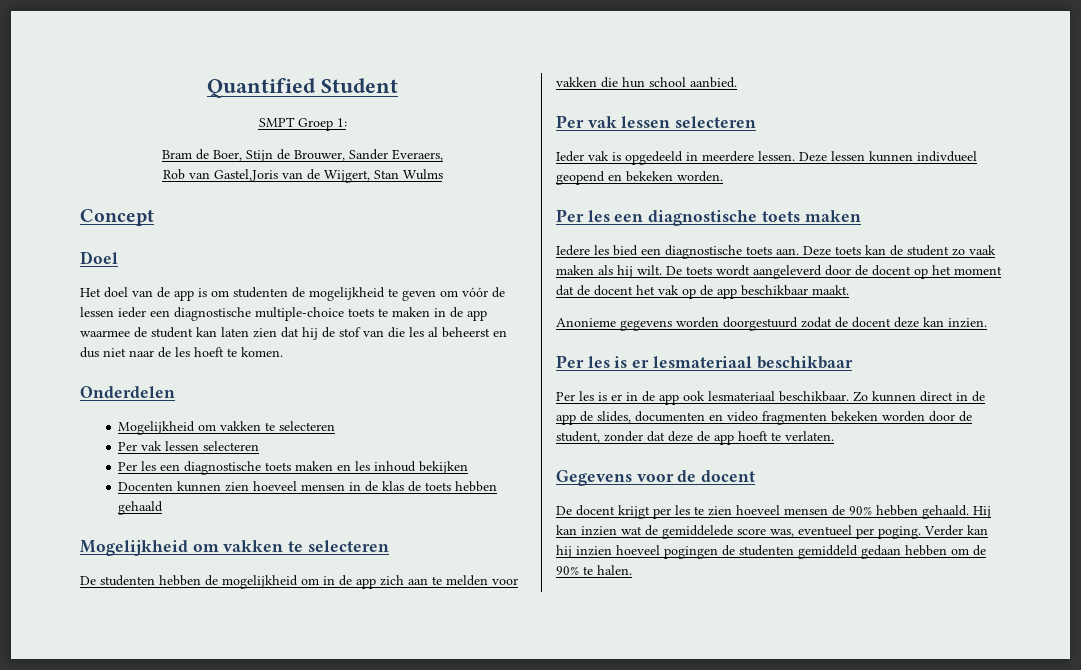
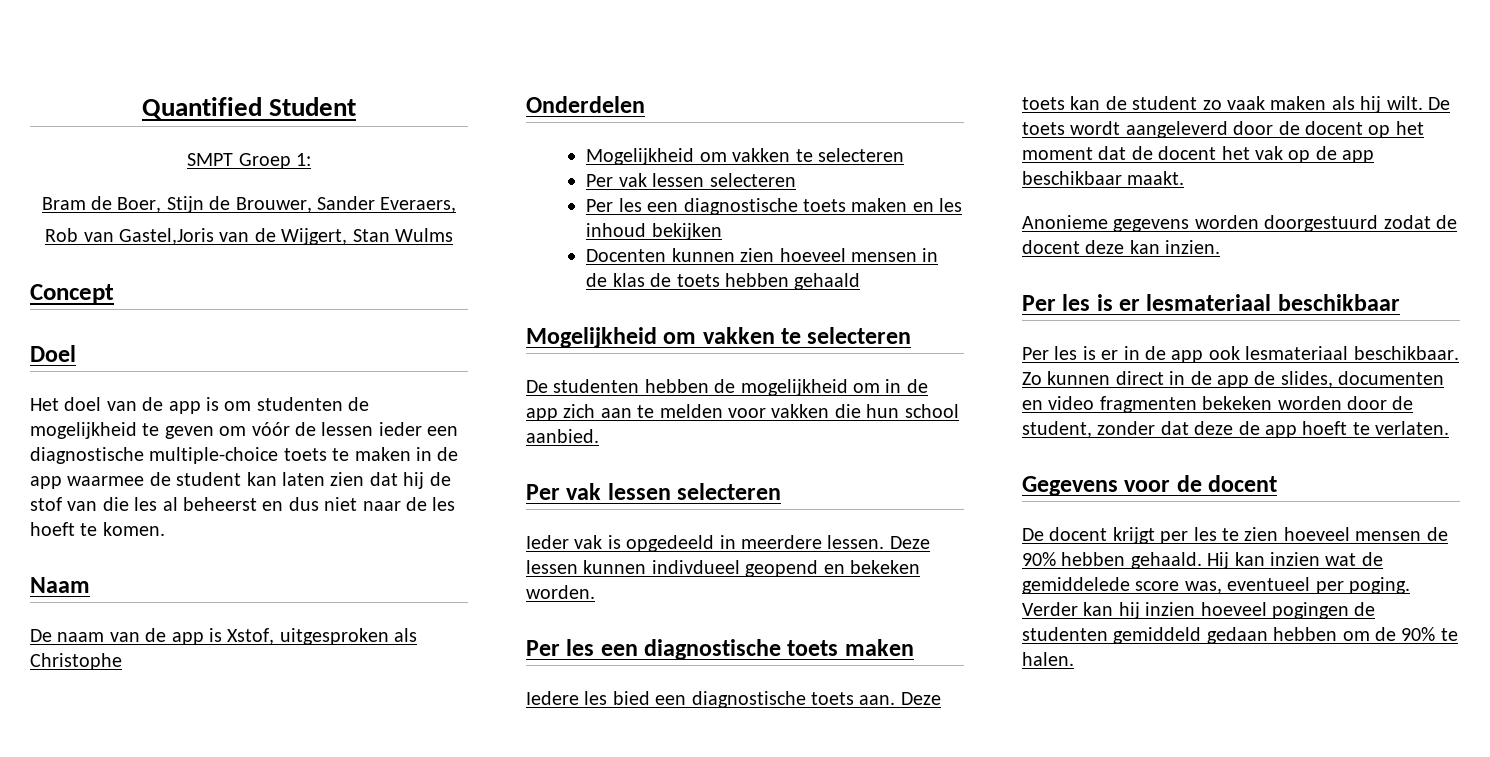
(283, 352) none -> [30,577,90,593] [30,628,418,645] [30,653,122,670] // Naam // De naam van de app is Xstof, uitgesproken als Christophe

